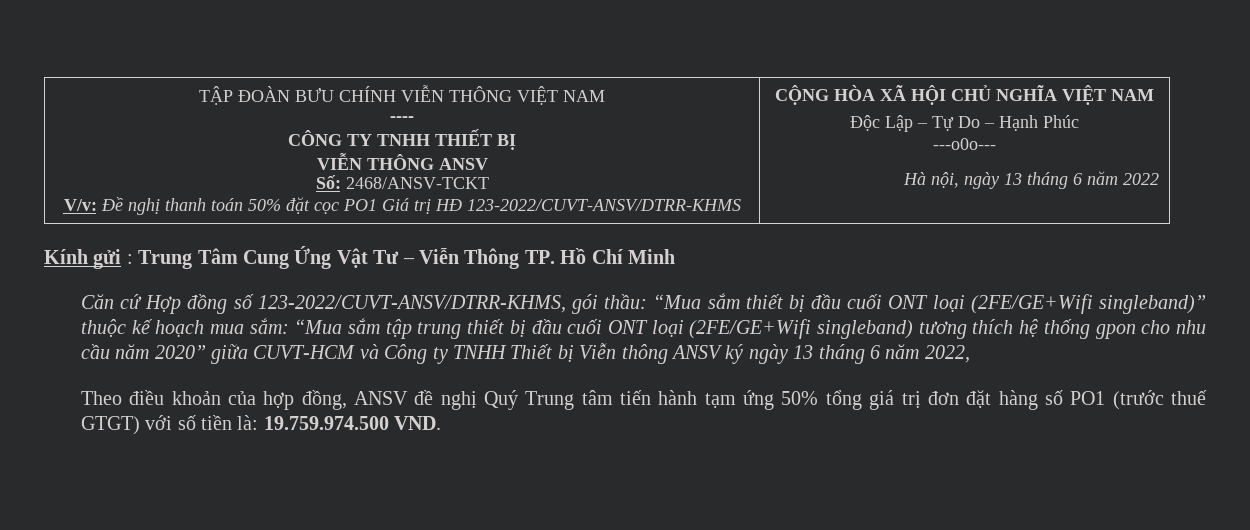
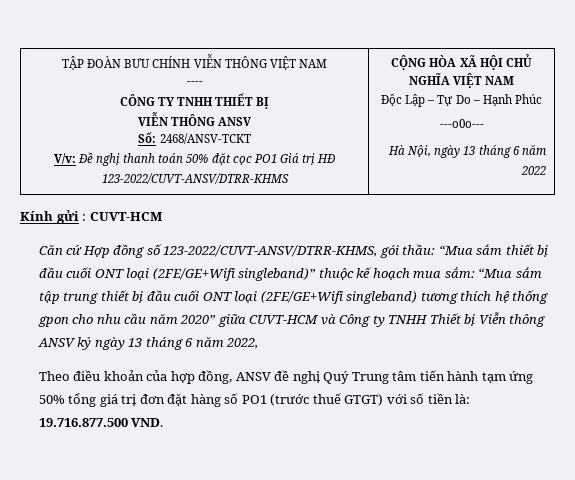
[931,172,960,188] nội, -> [407,145,432,157] Nội,
[138,246,675,269] Trung Tâm Cung Ứng Vật Tư – Viễn Thông TP. Hồ Chí Minh -> [89,212,163,221] CUVT-HCM
[263,416,389,430] 19.759.974.500 -> [38,418,128,427] 19.716.877.500

